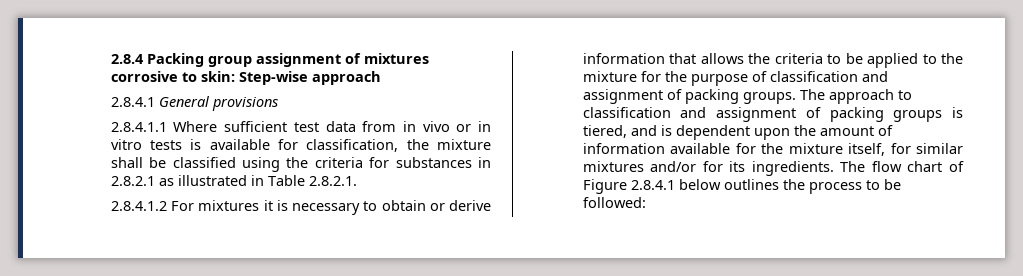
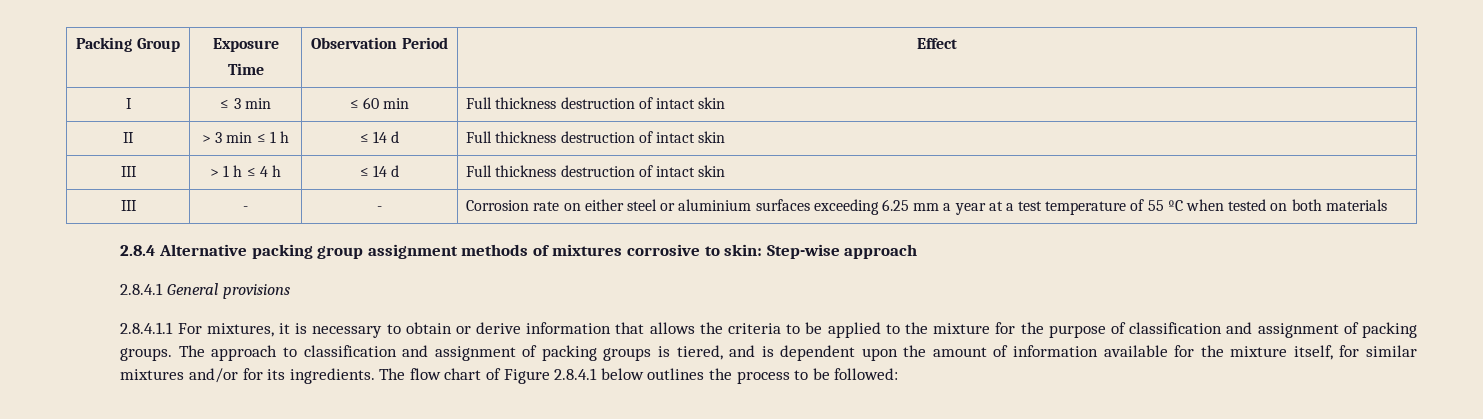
[110,53,204,67] 2.8.4 Packing -> [76,37,180,52] [212,38,279,52] [227,63,264,75] [311,37,448,49] [917,38,957,49] [125,98,132,109] [220,98,271,109] [349,97,410,109] [466,97,726,109] [123,132,134,143] [202,131,289,143] [359,131,400,143] [466,131,726,143] [120,166,137,177] [210,165,281,177] [359,165,400,177] [466,165,726,177] [120,200,137,211] [243,206,248,211] [377,206,382,211] [466,199,1387,215] [120,244,313,259] Packing Group | Exposure // Time | Observation Period | Effect // I | ≤ 3 min | ≤ 60 min | Full thickness destruction of intact skin // II | > 3 min ≤ 1 h | ≤ 14 d | Full thickness destruction of intact skin // III | > 1 h ≤ 4 h | ≤ 14 d | Full thickness destruction of intact skin // III | - | - | Corrosion rate on either steel or aluminium surfaces exceeding 6.25 mm a year at a test temperature of 55 ºC when tested on both materials // 2.8.4 Alternative packing
(341, 60) none -> [461,244,529,256] methods
[173,121,492,132] [110,139,491,152] [110,157,491,172] [110,175,357,186] [110,200,260,211] Where sufficient test data from in vivo or in vitro tests is available for classification, the mixture shall be classified using the criteria for substances in 2.8.2.1 as illustrated in Table 2.8.2.1. // 2.8.4.1.2 For mixtures -> [177,323,274,337] For mixtures,

